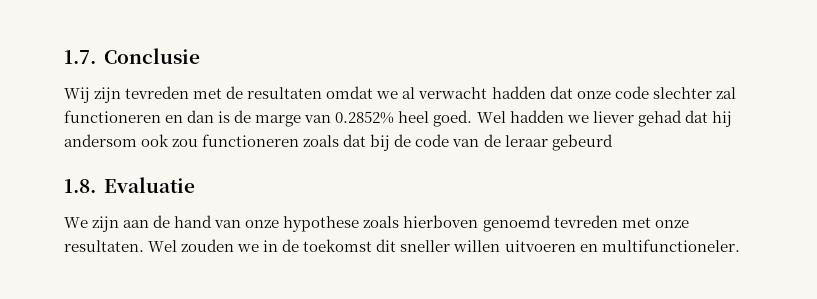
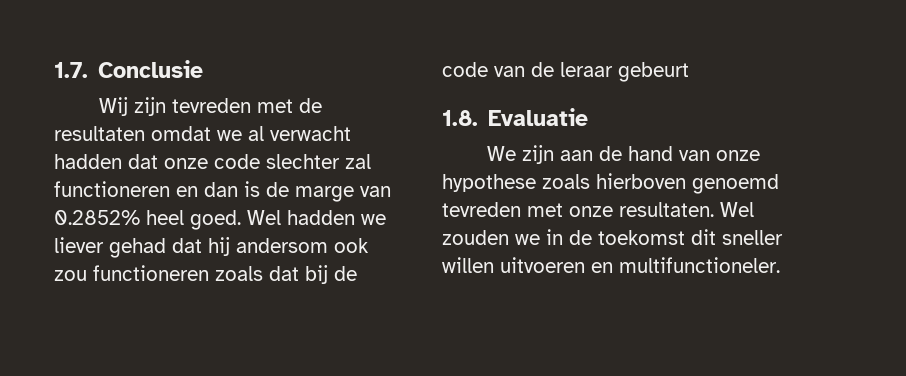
[551,134,613,151] gebeurd -> [618,62,689,82] gebeurt

